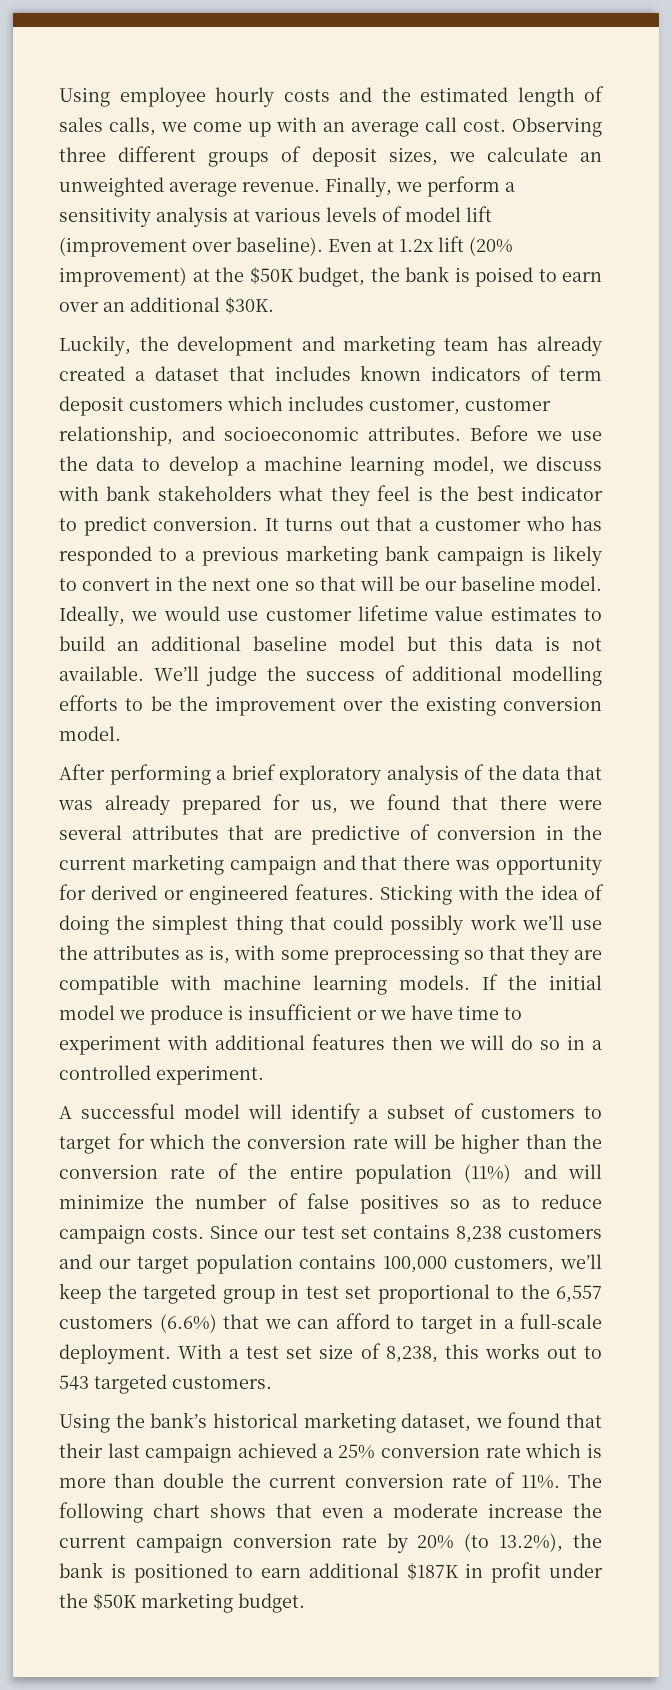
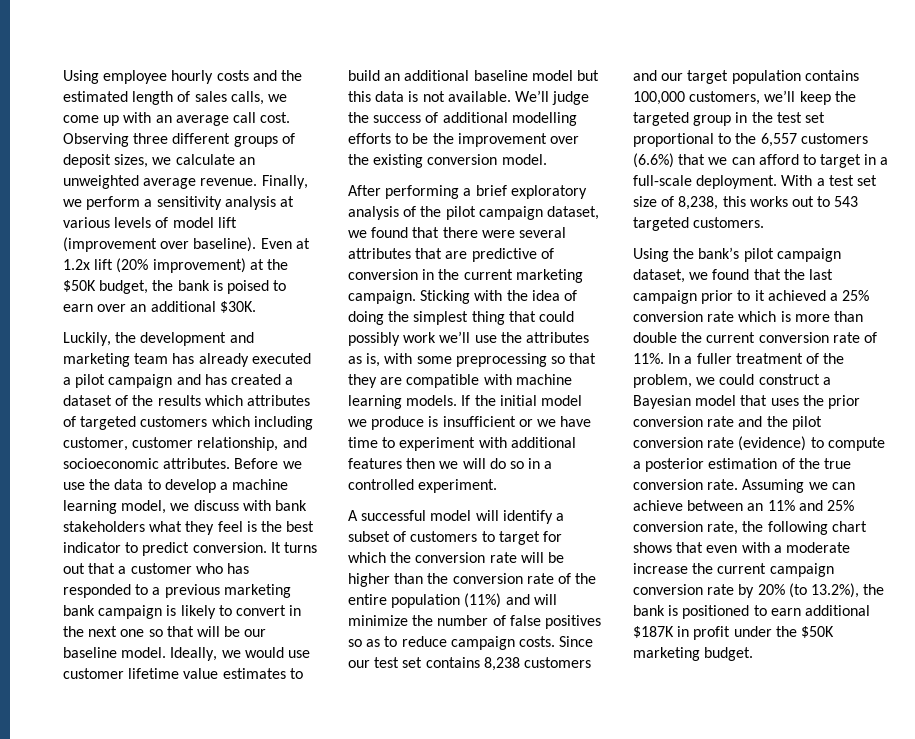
[59,365,602,381] [59,396,124,416] created a dataset that includes known indicators of term deposit -> [251,353,311,364] [63,374,294,388] [63,395,310,406] [63,416,137,430] executed a pilot campaign and has created a dataset of the results which attributes of targeted
[288,396,364,411] includes -> [253,416,313,430] including
[522,765,602,780] [58,794,338,815] data that was already prepared for us, -> [445,206,599,220] pilot campaign dataset,
[229,855,602,875] [59,884,374,905] campaign and that there was opportunity for derived or engineered features. -> [348,290,416,304] campaign.
(299, 1291) none -> [751,112,773,123] the
[212,1412,602,1433] [59,1443,103,1458] historical marketing dataset, we found that their -> [743,248,841,262] [633,269,805,283] pilot campaign dataset, we found that the
(233, 1453) none -> [701,290,765,304] prior to it
[567,1473,602,1488] The -> [668,353,845,364] [633,374,831,388] [633,395,860,409] [633,416,822,430] [633,436,885,451] [633,458,851,472] [633,479,855,493] [633,500,854,511] [633,521,764,535] In a fuller treatment of the problem, we could construct a Bayesian model that uses the prior conversion rate and the pilot conversion rate (evidence) to compute a posterior estimation of the true conversion rate. Assuming we can achieve between an 11% and 25% conversion rate, the
(364, 1513) none -> [741,542,770,553] with

